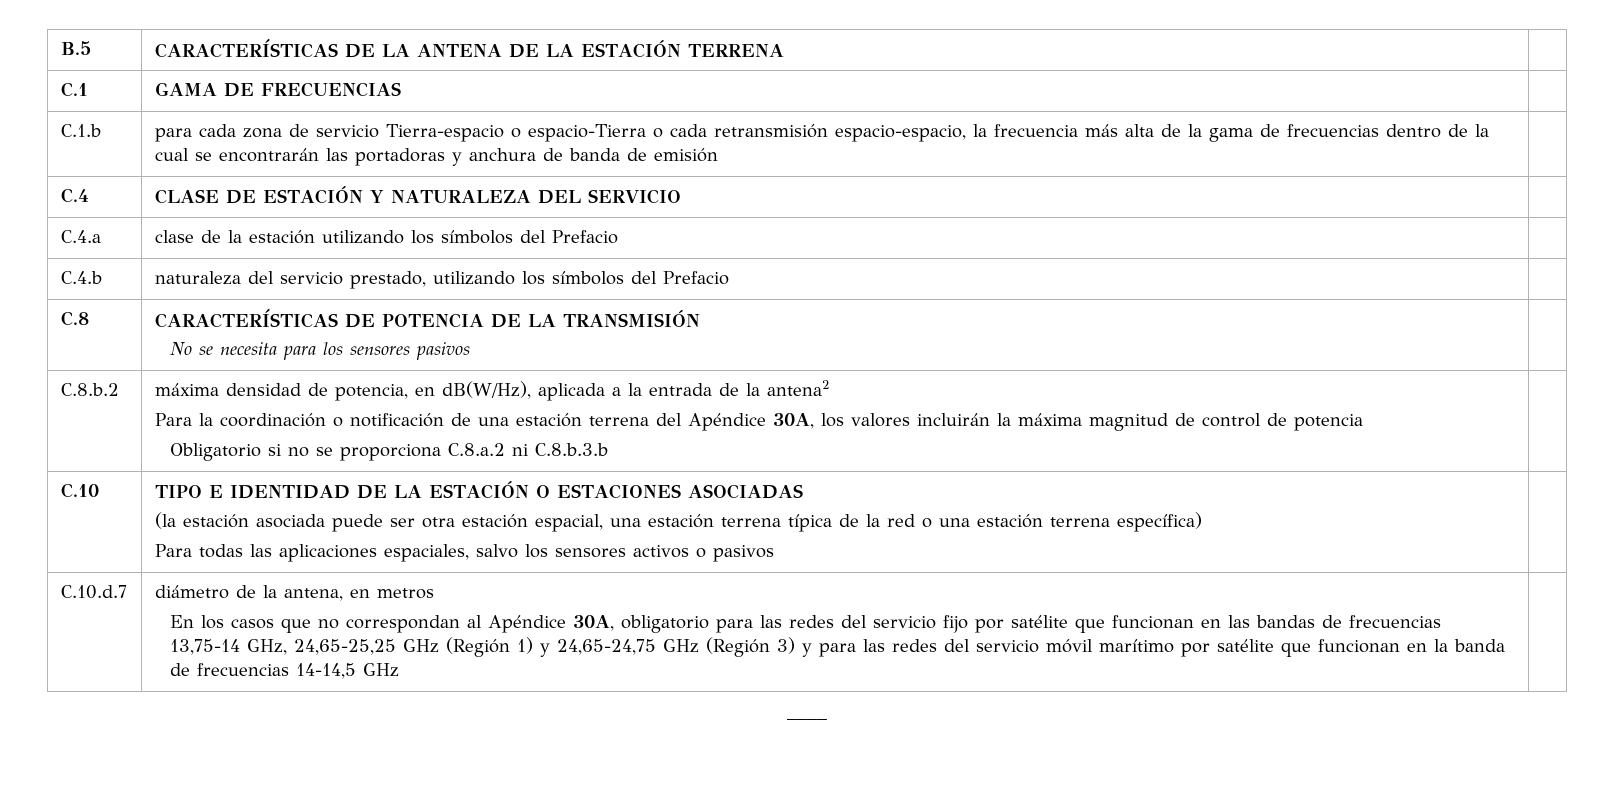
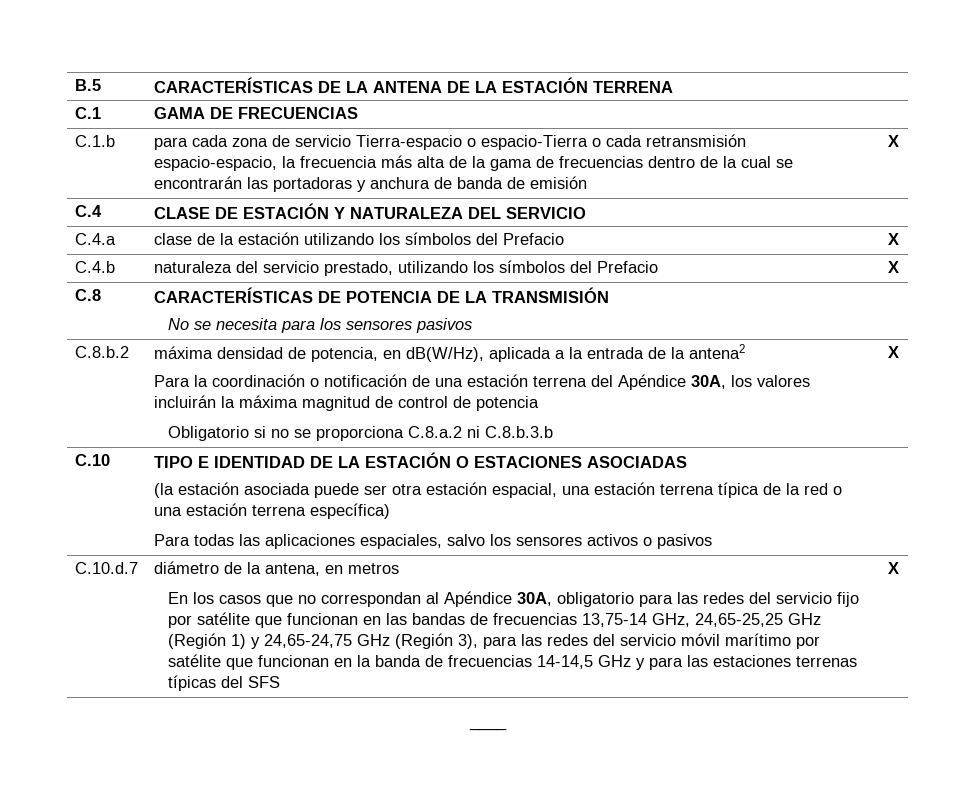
(718, 155) none -> [888,135,899,147] X
(618, 237) none -> [888,233,899,245] X
(729, 278) none -> [888,261,899,273] X
(608, 449) none -> [888,346,899,358] X
[776,637,812,657] 3) y -> [458,634,479,649] 3),
(399, 670) | -> [636,655,858,670] [168,675,281,691] [888,562,899,574] y para las estaciones terrenas típicas del SFS | X

